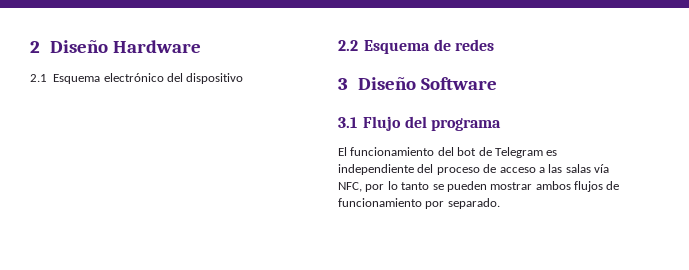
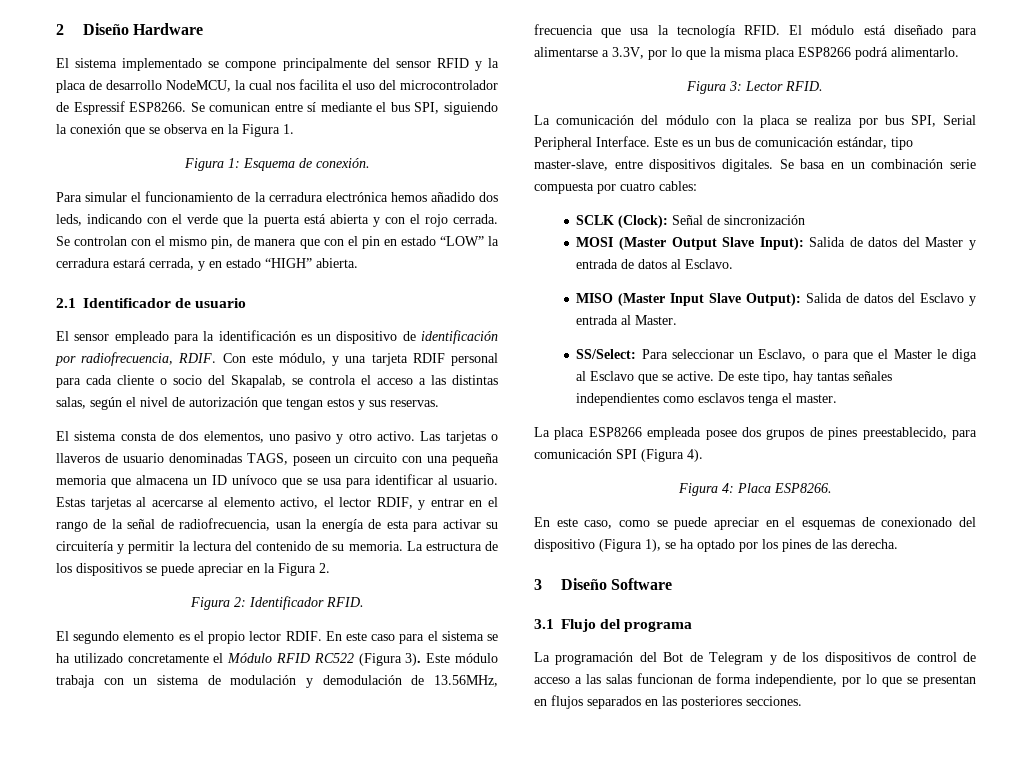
[30,73,244,84] [338,39,494,54] 2.1 Esquema electrónico del dispositivo // 2.2 Esquema de redes -> [56,58,500,71] [56,79,498,93] [56,101,499,115] [56,124,294,137] [183,158,370,171] [56,191,499,202] [56,214,498,227] [56,236,499,249] [56,258,358,271] [56,298,247,308] [56,330,499,344] [55,352,498,366] [56,375,498,388] [56,397,439,410] [56,431,499,444] [56,453,499,466] [56,474,498,488] [56,497,499,510] [56,518,498,532] [56,541,499,554] [56,563,330,576] [189,596,364,610] [56,631,499,644] [56,653,499,666] [56,675,499,688] [534,24,977,38] [534,47,959,60] [686,81,823,94] [534,115,976,128] [534,136,913,150] [534,159,976,172] [534,181,697,194] [576,215,806,228] [576,237,977,250] [576,259,734,269] [576,293,976,306] [576,315,678,325] [576,349,977,362] [576,371,893,384] [576,393,838,406] [534,427,977,440] [534,449,703,462] [677,483,832,496] [534,517,976,530] [534,539,898,552] El sistema implementado se compone principalmente del sensor RFID y la placa de desarrollo NodeMCU, la cual nos facilita el uso del microcontrolador de Espressif ESP8266. Se comunican entre sí mediante el bus SPI, siguiendo la conexión que se observa en la Figura 1. // Figura 1: Esquema de conexión. // Para simular el funcionamiento de la cerradura electrónica hemos añadido dos leds, indicando con el verde que la puerta está abierta y con el rojo cerrada. Se controlan con el mismo pin, de manera que con el pin en estado “LOW” la cerradura estará cerrada, y en estado “HIGH” abierta. // 2.1 Identificador de usuario // El sensor empleado para la identificación es un dispositivo de identificación por radiofrecuencia, RDIF. Con este módulo, y una tarjeta RDIF personal para cada cliente o socio del Skapalab, se controla el acceso a las distintas salas, según el nivel de autorización que tengan estos y sus reservas. // El sistema consta de dos elementos, uno pasivo y otro activo. Las tarjetas o llaveros de usuario denominadas TAGS, poseen un circuito con una pequeña memoria que almacena un ID unívoco que se usa para identificar al usuario. Estas tarjetas al acercarse al elemento activo, el lector RDIF, y entrar en el rango de la señal de radiofrecuencia, usan la energía de esta para activar su circuitería y permitir la lectura del contenido de su memoria. La estructura de los dispositivos se puede apreciar en la Figura 2. // Figura 2: Identificador RFID. // El segundo elemento es el propio lector RDIF. En este caso para el sistema se ha utilizado concretamente el Módulo RFID RC522 (Figura 3). Este módulo trabaja con un sistema de modulación y demodulación de 13.56MHz, frecuencia que usa la tecnología RFID. El módulo está diseñado para alimentarse a 3.3V, por lo que la misma placa ESP8266 podrá alimentarlo. // Figura 3: Lector RFID. // La comunicación del módulo con la placa se realiza por bus SPI, Serial Peripheral Interface. Este es un bus de comunicación estándar, tipo master-slave, entre dispositivos digitales. Se basa en un combinación serie compuesta por cuatro cables: // SCLK (Clock): Señal de sincronización // MOSI (Master Output Slave Input): Salida de datos del Master y entrada de datos al Esclavo. // MISO (Master Input Slave Output): Salida de datos del Esclavo y entrada al Master. // SS/Select: Para seleccionar un Esclavo, o para que el Master le diga al Esclavo que se active. De este tipo, hay tantas señales independientes como esclavos tenga el master. // La placa ESP8266 empleada posee dos grupos de pines preestablecido, para comunicación SPI (Figura 4). // Figura 4: Placa ESP8266. // En este caso, como se puede apreciar en el esquemas de conexionado del dispositivo (Figura 1), se ha optado por los pines de las derecha.
[338,147,558,158] [338,164,480,175] El funcionamiento del bot de Telegram es independiente del proceso -> [534,652,957,665] La programación del Bot de Telegram y de los dispositivos de control
[594,164,609,173] [338,181,620,192] [338,198,500,209] vía NFC, por lo tanto se pueden mostrar ambos flujos de funcionamiento por separado. -> [637,673,976,687] [534,695,802,709] funcionan de forma independiente, por lo que se presentan en flujos separados en las posteriores secciones.

